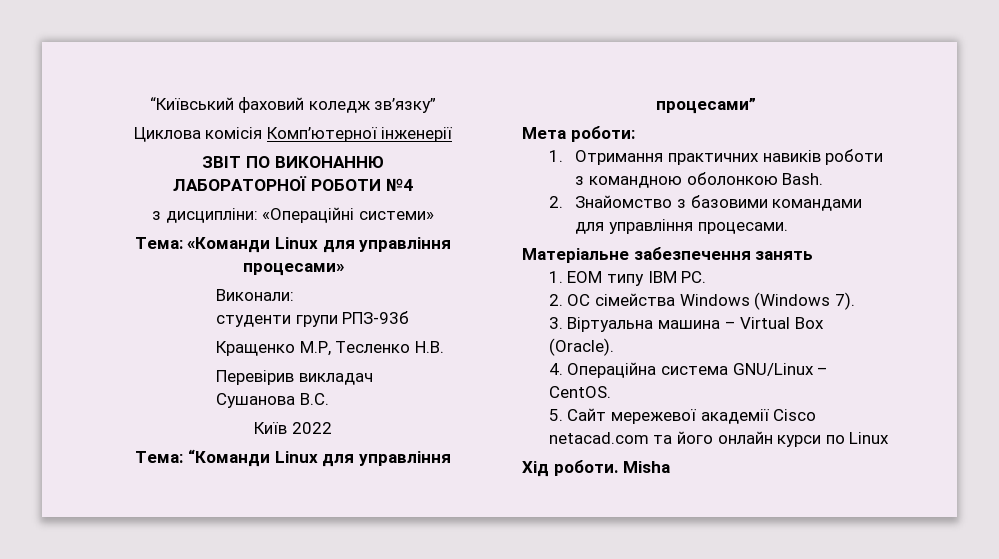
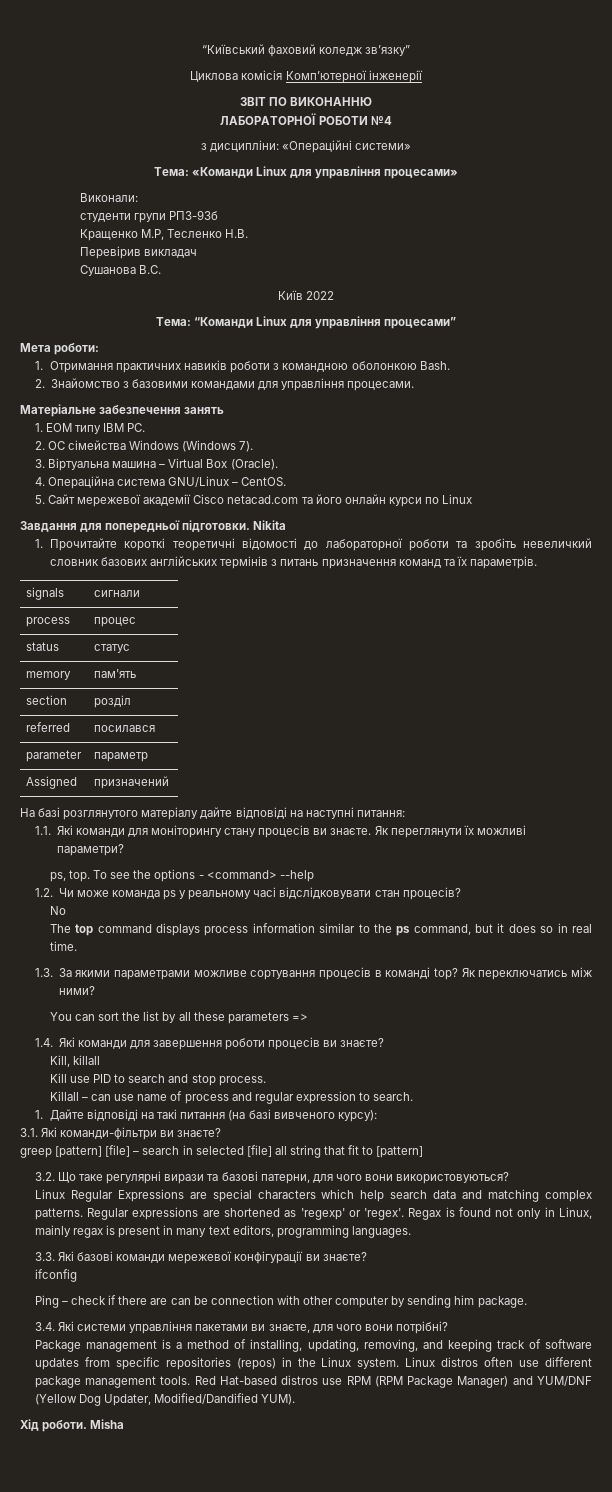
(890, 438) none -> [20,520,287,533] [34,538,592,551] [49,556,537,569] [26,587,65,600] [94,590,141,597] [26,617,71,627] [94,617,137,627] [26,642,60,651] [94,644,131,653] [26,671,72,680] [94,669,137,678] [26,695,68,705] [94,695,132,708] [26,722,71,732] [94,725,156,732] [26,750,83,762] [94,752,149,762] [26,776,78,789] [94,776,170,789] [20,807,405,820] [34,825,526,838] [56,844,124,856] [49,869,314,882] [34,887,461,900] [49,906,66,915] [49,923,592,936] [49,941,77,951] [34,967,592,980] [58,986,95,995] [49,1011,308,1024] [34,1037,385,1050] [49,1055,100,1067] [49,1073,266,1086] [49,1091,414,1104] [34,1109,377,1122] [20,1127,222,1140] [20,1145,424,1158] [34,1171,510,1184] [34,1189,592,1202] [34,1207,592,1220] [34,1225,411,1238] [34,1251,367,1264] [34,1269,77,1282] [34,1295,527,1308] [34,1321,448,1334] [34,1339,592,1352] [34,1357,592,1370] [34,1375,593,1388] [34,1393,296,1406] // Завдання для попередньої підготовки. Nikita // 1. Прочитайте короткі теоретичні відомості до лабораторної роботи та зробіть невеличкий словник базових англійських термінів з питань призначення команд та їх параметрів. // signals | сигнали // process | процес // status | статус // memory | пам'ять // section | розділ // referred | посилався // parameter | параметр // Assigned | призначений // На базі розглянутого матеріалу дайте відповіді на наступні питання: // 1.1. Які команди для моніторингу стану процесів ви знаєте. Як переглянути їх можливі параметри? // ps, top. To see the options - <command> --help // 1.2. Чи може команда ps у реальному часі відслідковувати стан процесів? // No // The top command displays process information similar to the ps command, but it does so in real time. // 1.3. За якими параметрами можливе сортування процесів в команді top? Як переключатись між ними? // You can sort the list by all these parameters => // 1.4. Які команди для завершення роботи процесів ви знаєте? // Kill, killall // Kill use PID to search and stop process. // Killall – can use name of process and regular expression to search. // 1. Дайте відповіді на такі питання (на базі вивченого курсу): // 3.1. Які команди-фільтри ви знаєте? // greep [pattern] [file] – search in selected [file] all string that fit to [pattern] // 3.2. Що таке регулярні вирази та базові патерни, для чого вони використовуються? // Linux Regular Expressions are special characters which help search data and matching complex patterns. Regular expressions are shortened as 'regexp' or 'regex'. Regax is found not only in Linux, mainly regax is present in many text editors, programming languages. // 3.3. Які базові команди мережевої конфігурації ви знаєте? // ifconfig // Ping – check if there are can be connection with other computer by sending him package. // 3.4. Які системи управління пакетами ви знаєте, для чого вони потрібні? // Package management is a method of installing, updating, removing, and keeping track of software updates from specific repositories (repos) in the Linux system. Linux distros often use different package management tools. Red Hat-based distros use RPM (RPM Package Manager) and YUM/DNF (Yellow Dog Updater, Modified/Dandified YUM).

